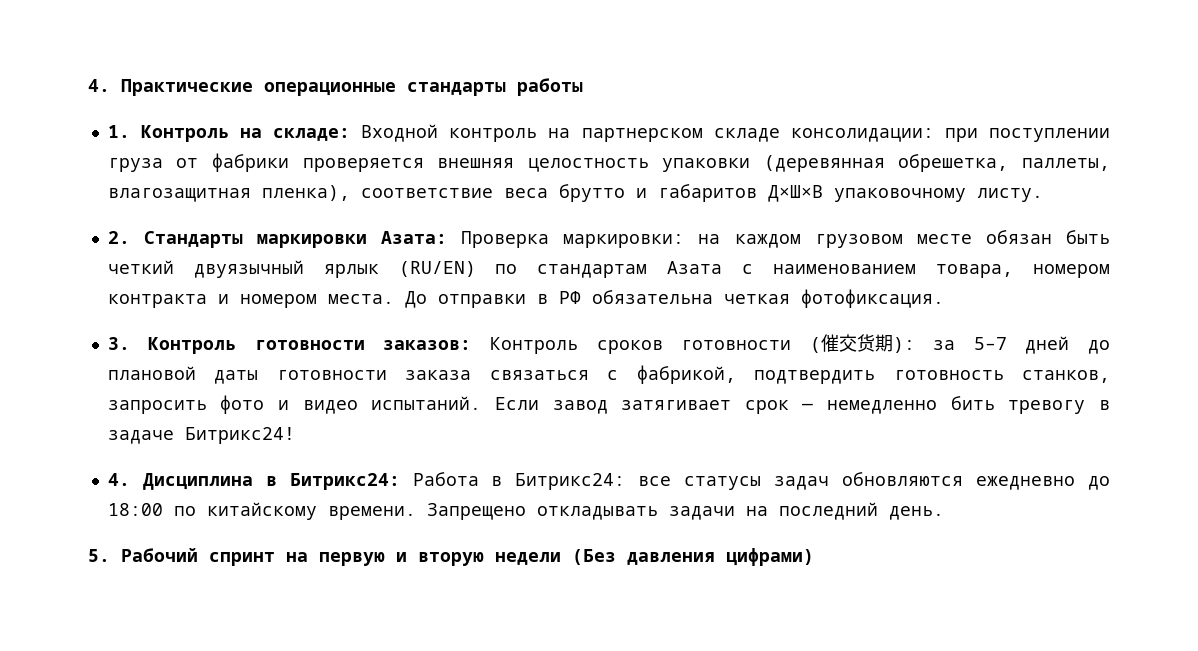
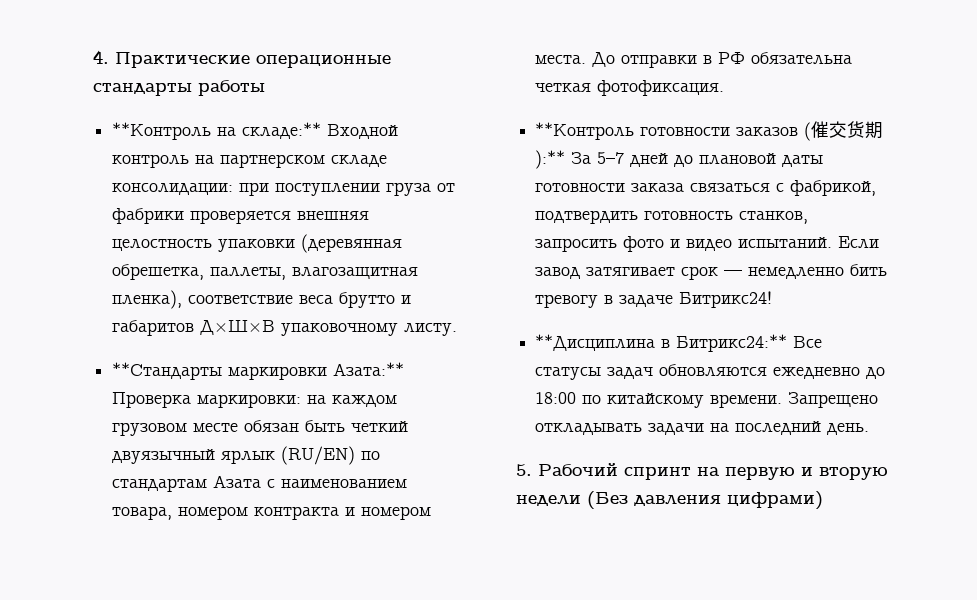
[107,125,351,142] 1. Контроль на складе: -> [112,122,322,140] **Контроль на складе:**
[107,231,448,248] 2. Стандарты маркировки Азата: -> [112,362,405,380] **Стандарты маркировки Азата:**
[107,337,792,354] 3. Контроль готовности заказов: Контроль сроков готовности -> [535,122,799,140] **Контроль готовности заказов
[892,337,956,353] ): за -> [535,150,592,169] ):** За
[107,472,672,490] 4. Дисциплина в Битрикс24: Работа в Битрикс24: все -> [535,334,823,352] **Дисциплина в Битрикс24:** Все

